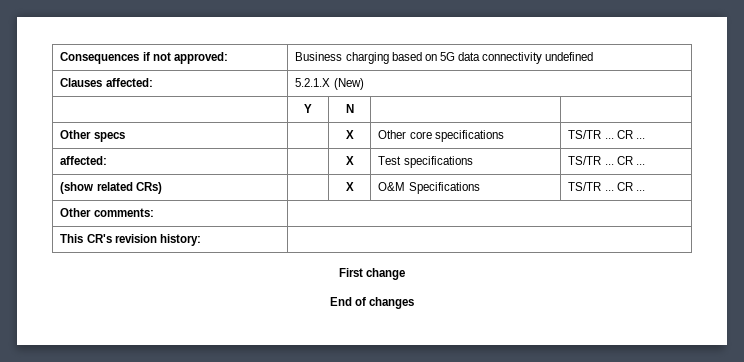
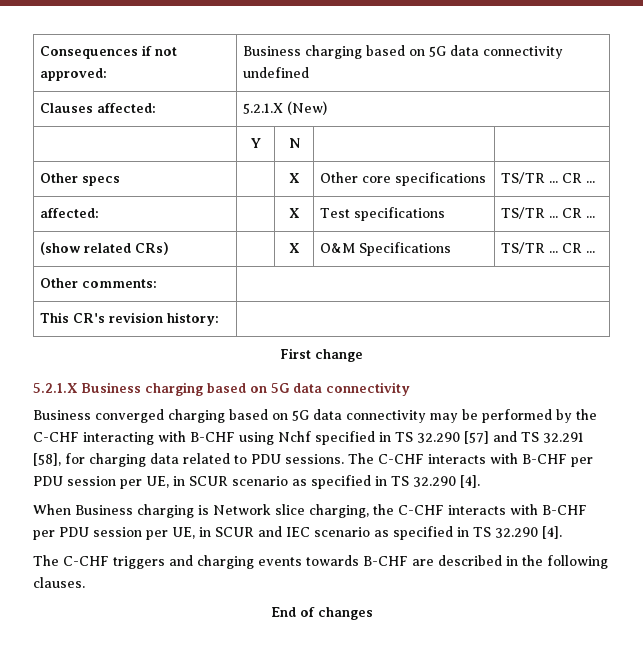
(406, 274) none -> [33,382,410,396] [33,409,597,423] [33,431,584,445] [33,453,593,467] [33,475,480,489] [33,504,587,518] [33,526,562,540] [33,555,608,569] [33,577,85,588] // 5.2.1.X Business charging based on 5G data connectivity // Business converged charging based on 5G data connectivity may be performed by the C-CHF interacting with B-CHF using Nchf specified in TS 32.290 [57] and TS 32.291 [58], for charging data related to PDU sessions. The C-CHF interacts with B-CHF per PDU session per UE, in SCUR scenario as specified in TS 32.290 [4]. // When Business charging is Network slice charging, the C-CHF interacts with B-CHF per PDU session per UE, in SCUR and IEC scenario as specified in TS 32.290 [4]. // The C-CHF triggers and charging events towards B-CHF are described in the following clauses.

